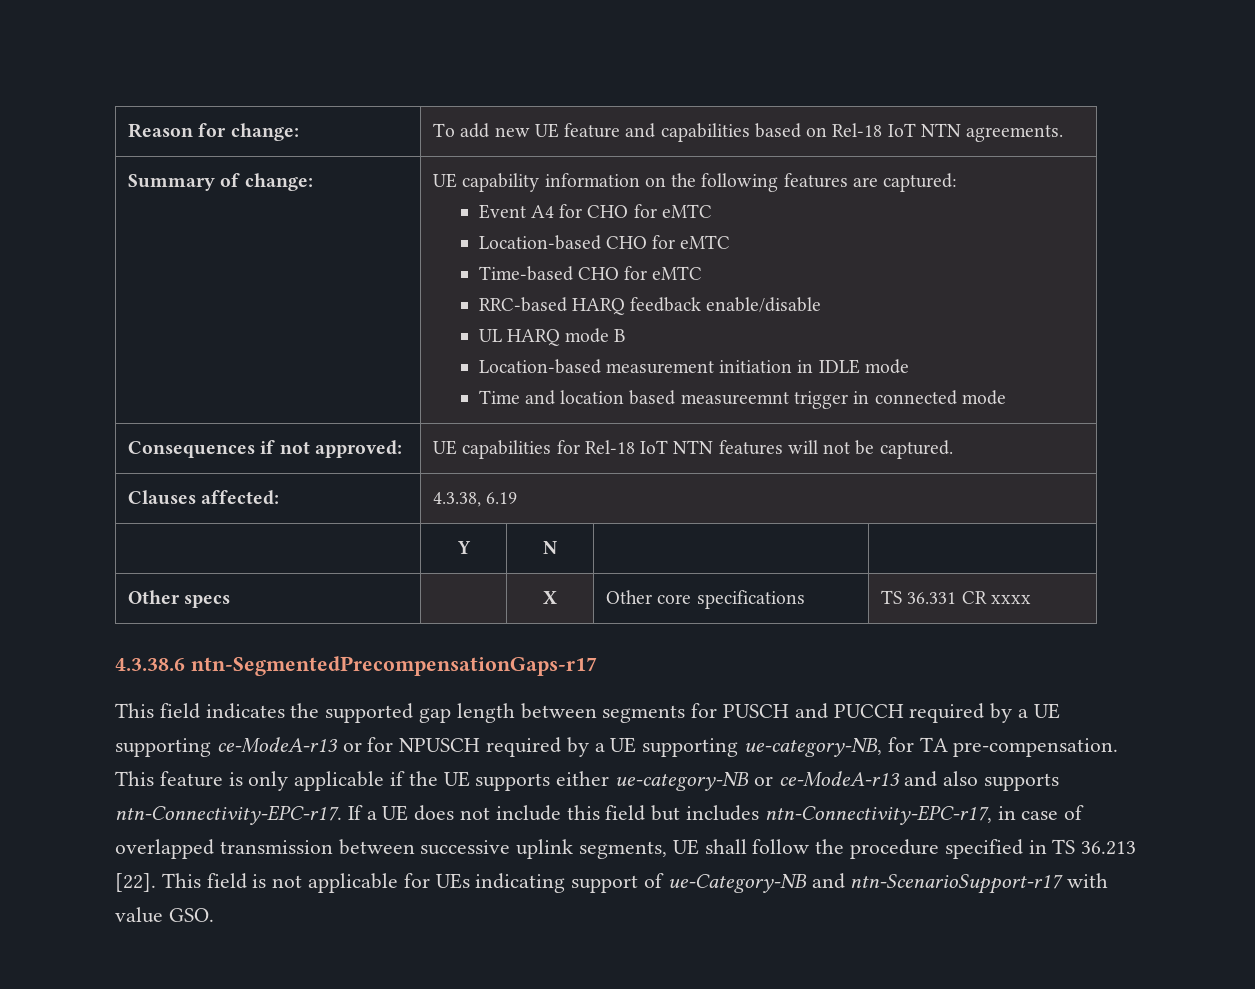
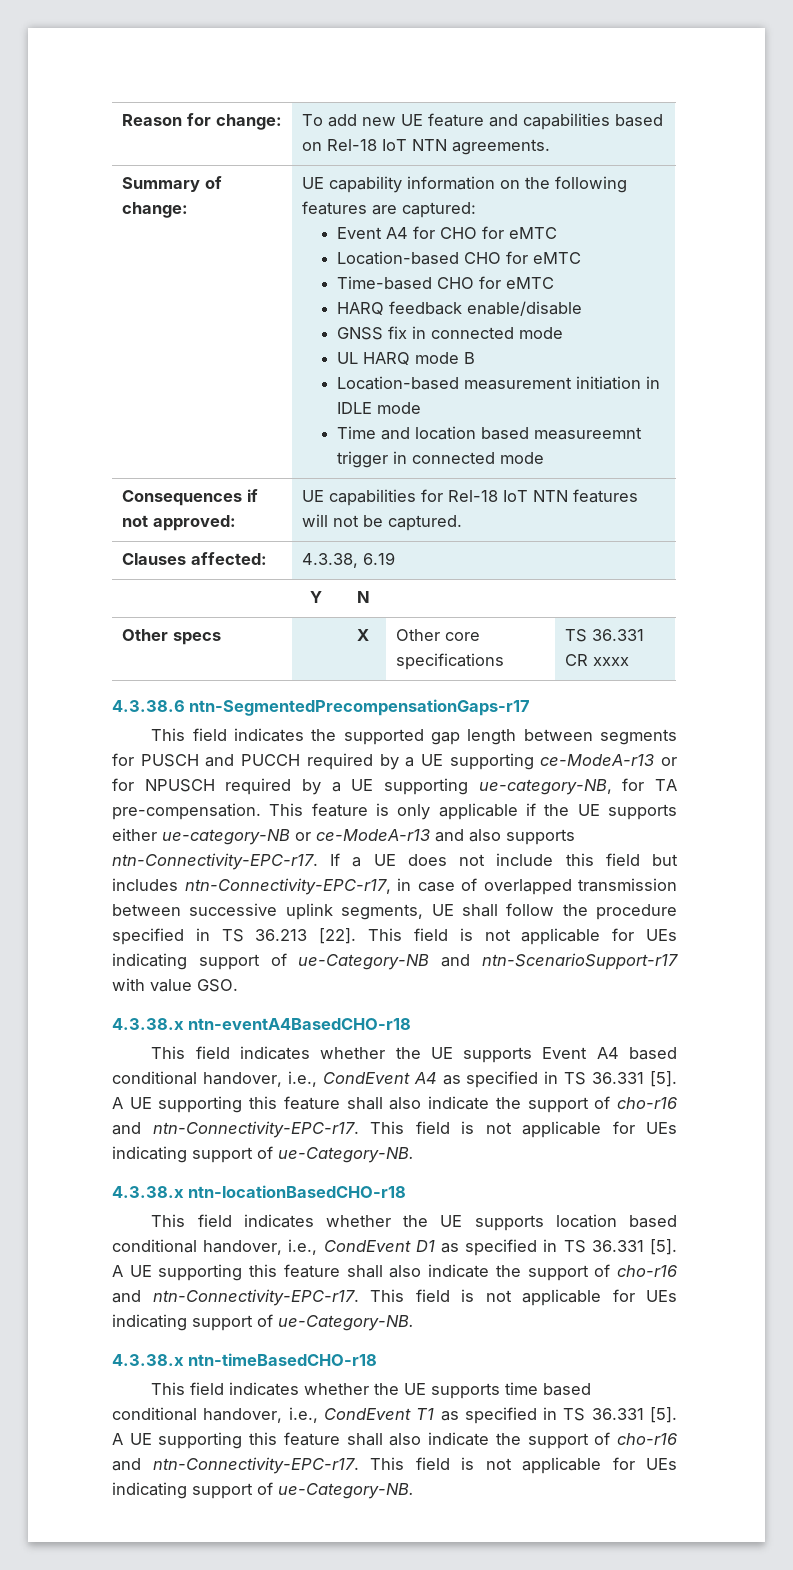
[478,297,567,312] RRC-based -> (555, 283) none
(822, 304) none -> [337,326,564,340] // GNSS fix in connected mode
(214, 915) none -> [112,1018,412,1030] [151,1046,677,1063] [112,1071,677,1088] [112,1096,678,1113] [112,1121,677,1138] [112,1146,414,1163] [112,1185,407,1198] [151,1214,677,1231] [112,1239,677,1256] [112,1264,678,1281] [112,1289,677,1306] [112,1314,414,1331] [112,1353,378,1366] [151,1382,592,1399] [112,1407,677,1424] [112,1432,678,1449] [112,1457,677,1474] [112,1482,414,1499] // 4.3.38.x ntn-eventA4BasedCHO-r18 // This field indicates whether the UE supports Event A4 based conditional handover, i.e., CondEvent A4 as specified in TS 36.331 [5]. A UE supporting this feature shall also indicate the support of cho-r16 and ntn-Connectivity-EPC-r17. This field is not applicable for UEs indicating support of ue-Category-NB. // 4.3.38.x ntn-locationBasedCHO-r18 // This field indicates whether the UE supports location based conditional handover, i.e., CondEvent D1 as specified in TS 36.331 [5]. A UE supporting this feature shall also indicate the support of cho-r16 and ntn-Connectivity-EPC-r17. This field is not applicable for UEs indicating support of ue-Category-NB. // 4.3.38.x ntn-timeBasedCHO-r18 // This field indicates whether the UE supports time based conditional handover, i.e., CondEvent T1 as specified in TS 36.331 [5]. A UE supporting this feature shall also indicate the support of cho-r16 and ntn-Connectivity-EPC-r17. This field is not applicable for UEs indicating support of ue-Category-NB.

